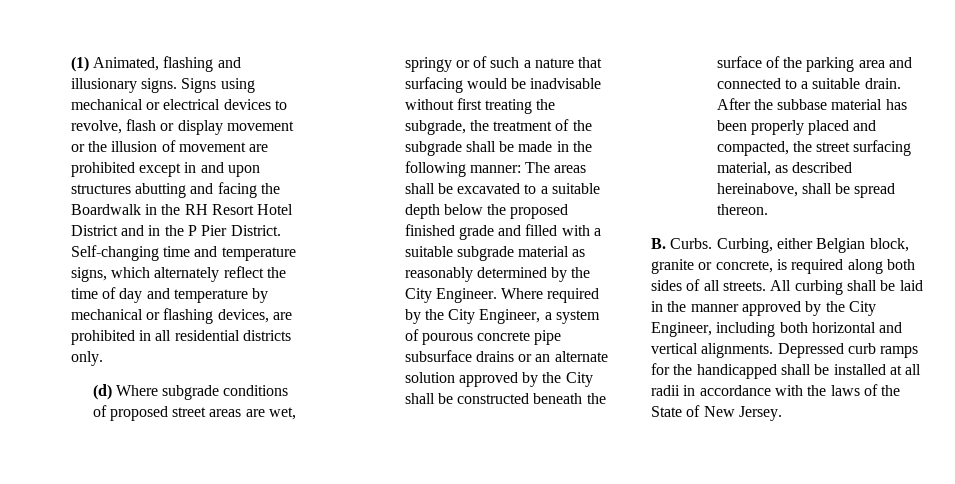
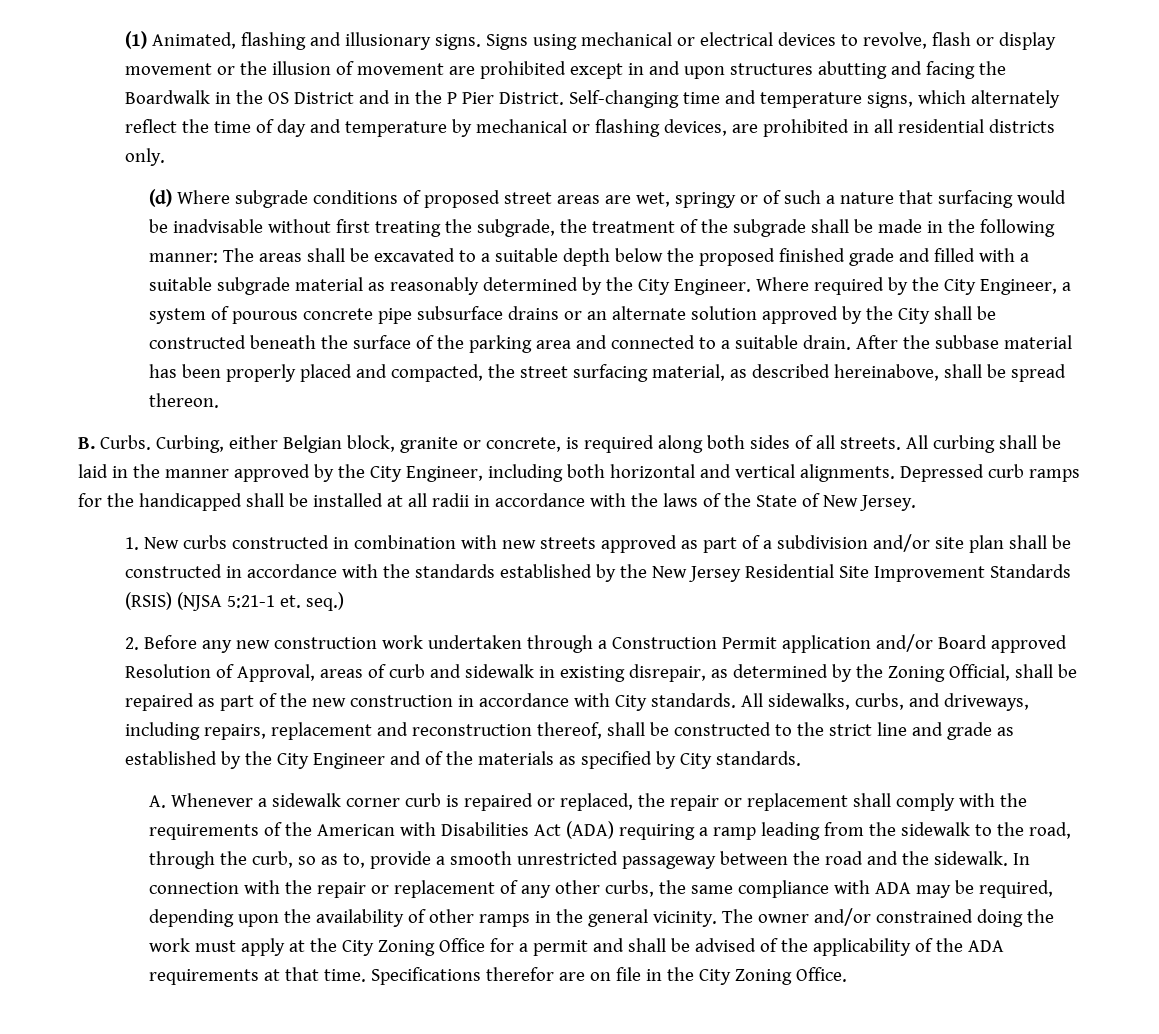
[184,204,294,215] RH Resort Hotel -> [268,92,290,104] OS
(782, 413) none -> [125,534,1072,553] [125,564,1072,582] [125,592,345,611] [125,634,1068,653] [125,664,1078,682] [125,693,1030,711] [125,722,1015,740] [125,751,802,769] [149,793,1027,811] [149,821,1071,840] [149,851,1030,869] [149,880,1053,898] [149,908,1054,927] [149,938,1004,956] [149,967,847,985] // 1. New curbs constructed in combination with new streets approved as part of a subdivision and/or site plan shall be constructed in accordance with the standards established by the New Jersey Residential Site Improvement Standards (RSIS) (NJSA 5:21-1 et. seq.) // 2. Before any new construction work undertaken through a Construction Permit application and/or Board approved Resolution of Approval, areas of curb and sidewalk in existing disrepair, as determined by the Zoning Official, shall be repaired as part of the new construction in accordance with City standards. All sidewalks, curbs, and driveways, including repairs, replacement and reconstruction thereof, shall be constructed to the strict line and grade as established by the City Engineer and of the materials as specified by City standards. // A. Whenever a sidewalk corner curb is repaired or replaced, the repair or replacement shall comply with the requirements of the American with Disabilities Act (ADA) requiring a ramp leading from the sidewalk to the road, through the curb, so as to, provide a smooth unrestricted passageway between the road and the sidewalk. In connection with the repair or replacement of any other curbs, the same compliance with ADA may be required, depending upon the availability of other ramps in the general vicinity. The owner and/or constrained doing the work must apply at the City Zoning Office for a permit and shall be advised of the applicability of the ADA requirements at that time. Specifications therefor are on file in the City Zoning Office.

